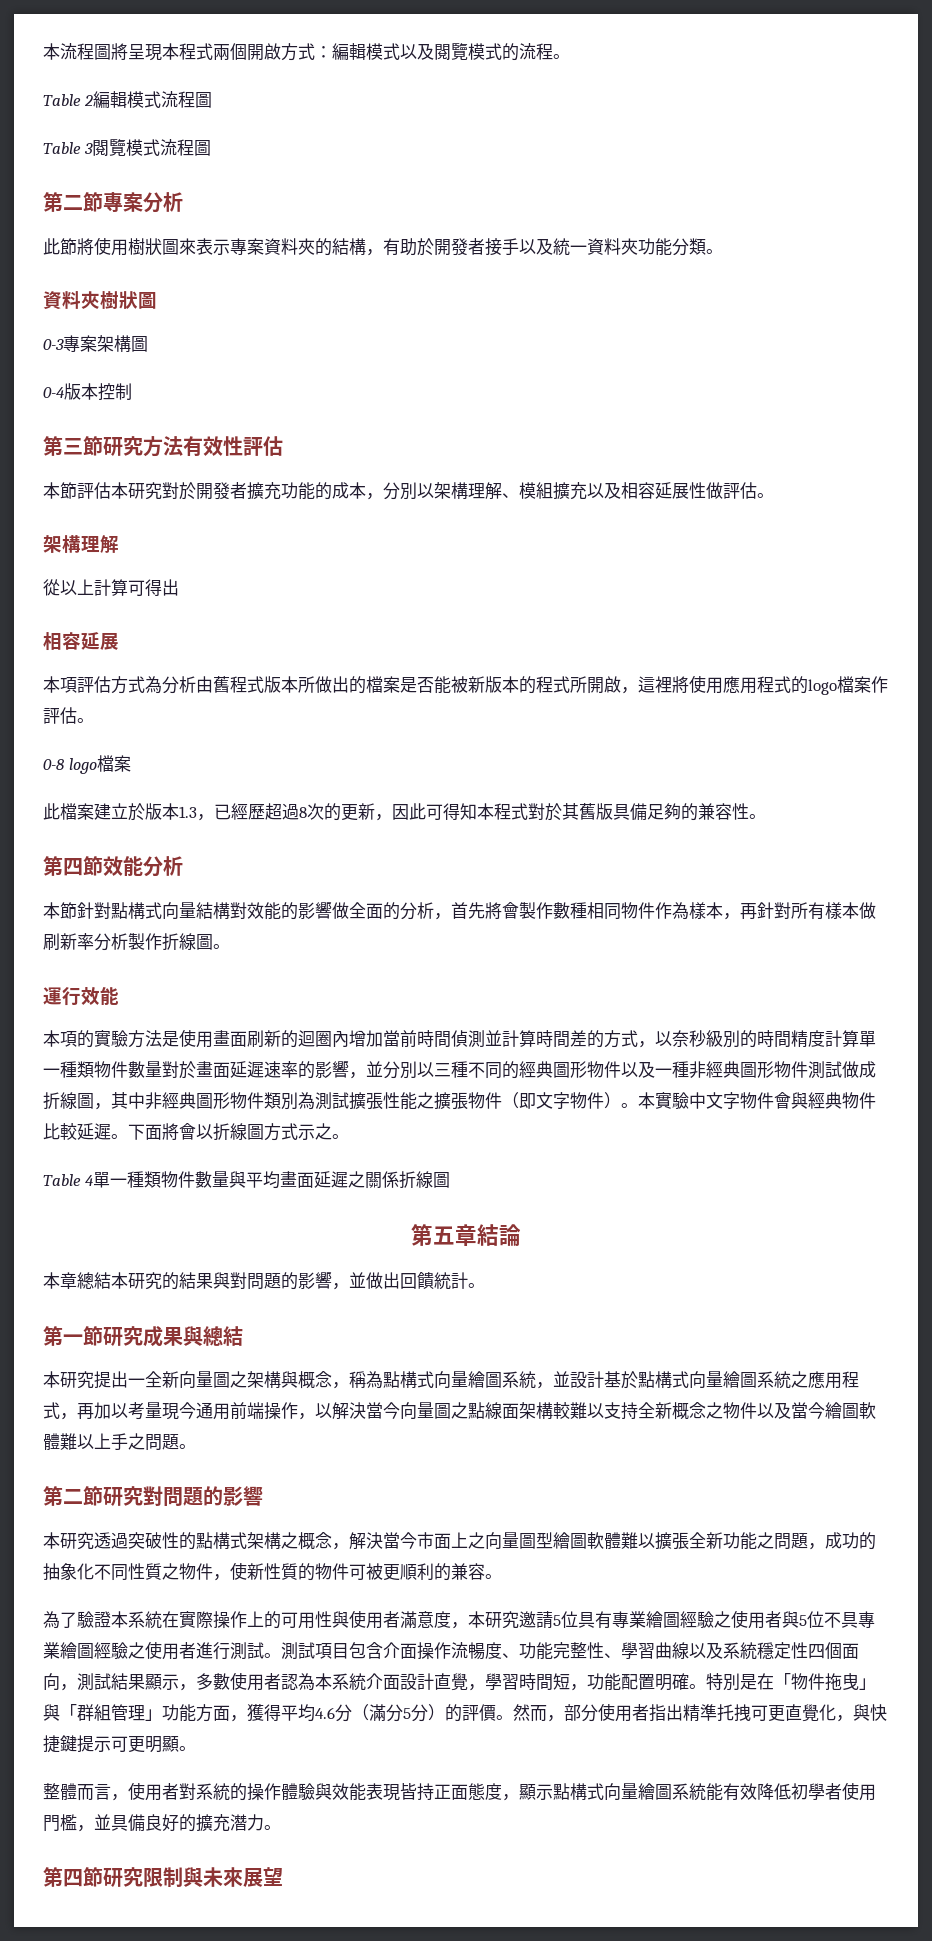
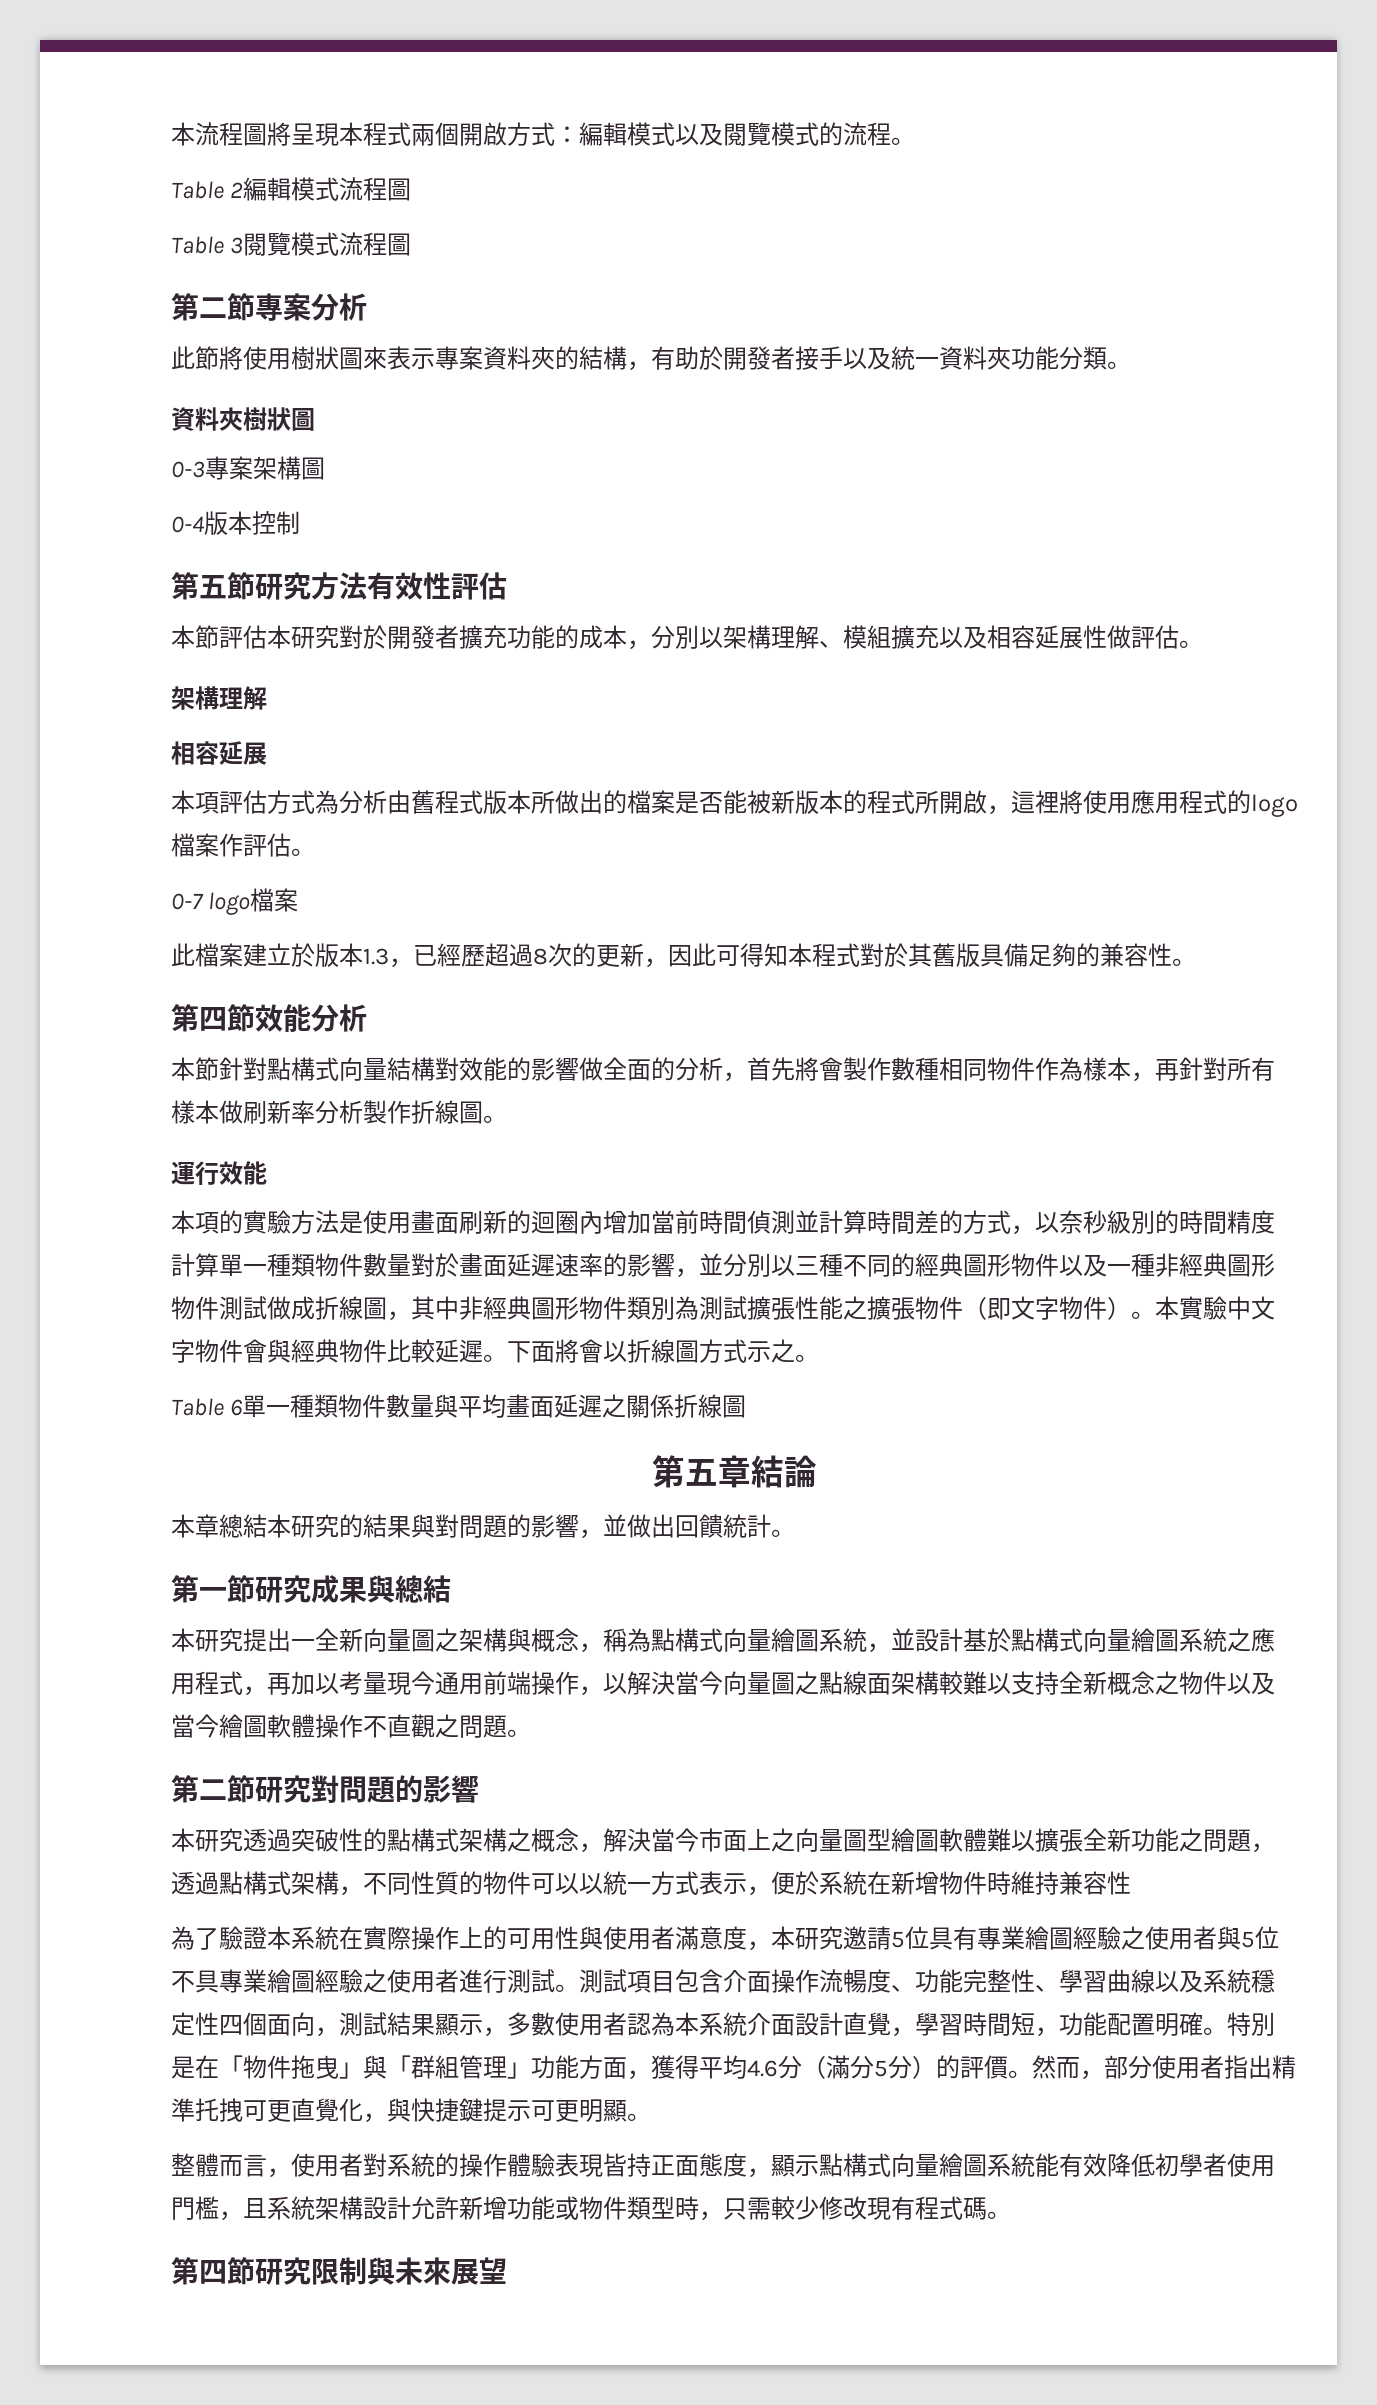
[63,438,83,455] 三 -> [199,575,227,599] 五
[43,579,179,596] // 從以上計算可得出 -> (267, 698) none
[43,759,64,770] 0-8 -> [171,893,204,910] 0-7
[84,1175,94,1186] 4 -> [230,1399,244,1416] 6
[60,1433,128,1451] 難以上手 -> [315,1714,435,1738] 操作不直觀
[825,1532,876,1550] [43,1562,502,1581] 成功的抽象化不同性質之物件，使新性質的物件可被更順利的兼容。 -> [171,1871,1131,1896] 透過點構式架構，不同性質的物件可以以統一方式表示，便於系統在新增物件時維持兼容性
[315,1783,366,1801] 與效能 -> (555, 2165) none
[94,1814,264,1832] 並具備良好的擴充潛力 -> [243,2196,987,2221] 且系統架構設計允許新增功能或物件類型時，只需較少修改現有程式碼

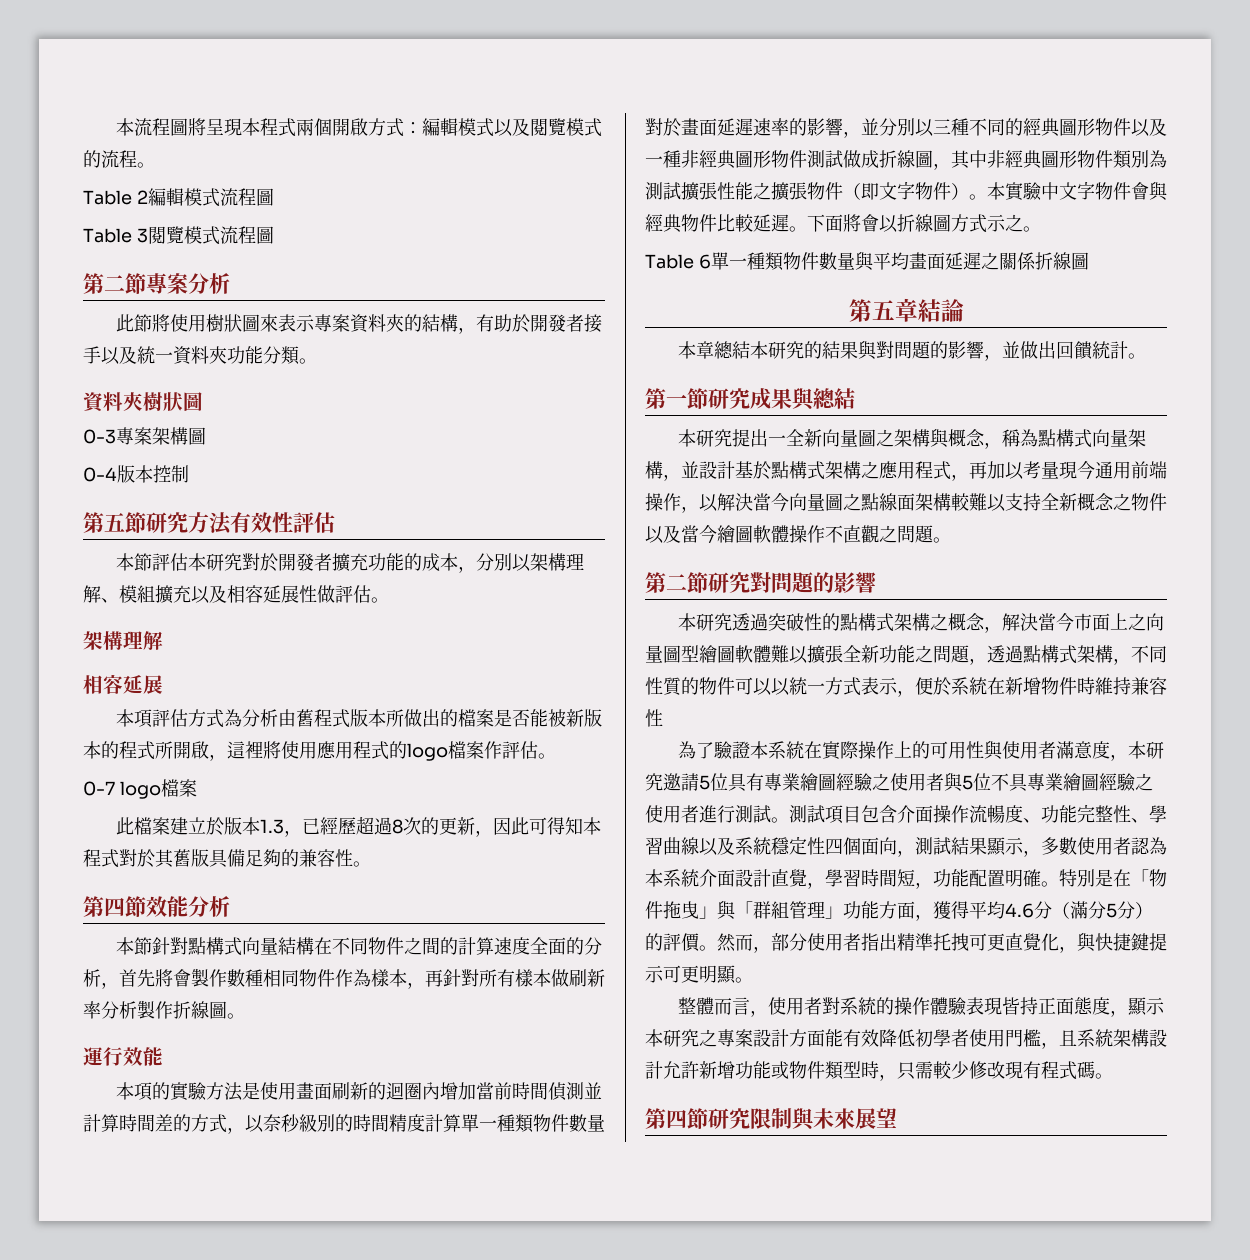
[435,1057,603,1081] 對效能的影響做 -> [313,937,530,955] 在不同物件之間的計算速度
[771,1628,867,1652] 繪圖系統 -> [1127,429,1146,447] [645,461,663,479] 架構
[1083,1628,1227,1652] 向量繪圖系統 -> [825,461,861,479] 架構
[819,2153,1035,2177] 點構式向量繪圖系統 -> [645,1029,825,1047] 本研究之專案設計方面

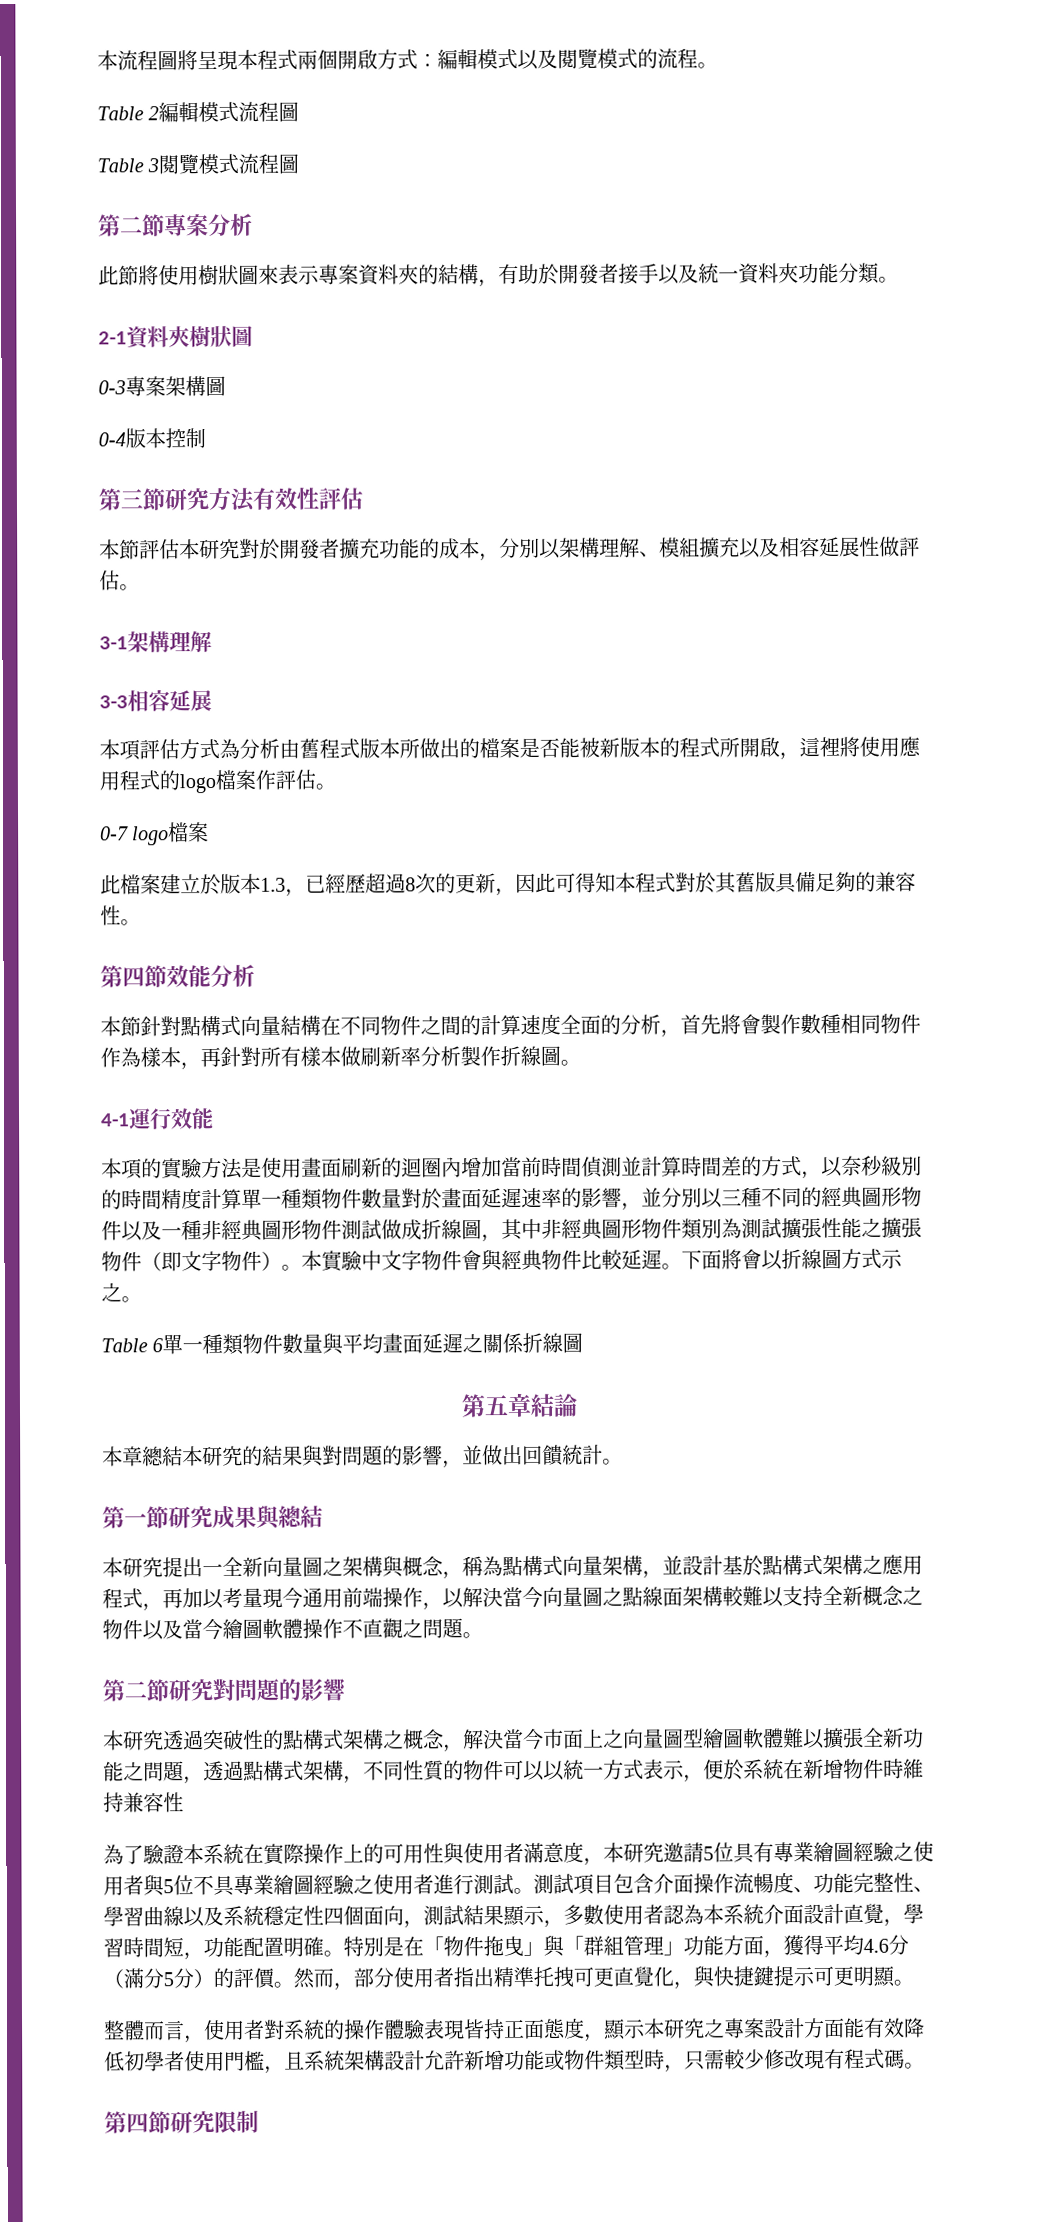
(317, 361) none -> [98,331,127,345] 2-1
[104,513,125,532] 五 -> [120,488,143,509] 三
(389, 600) none -> [99,636,128,650] 3-1
(163, 640) none -> [99,695,128,709] 3-3
(245, 1016) none -> [101,1113,130,1127] 4-1
[792,1108,897,1131] 與未來展望 -> (259, 2121) none

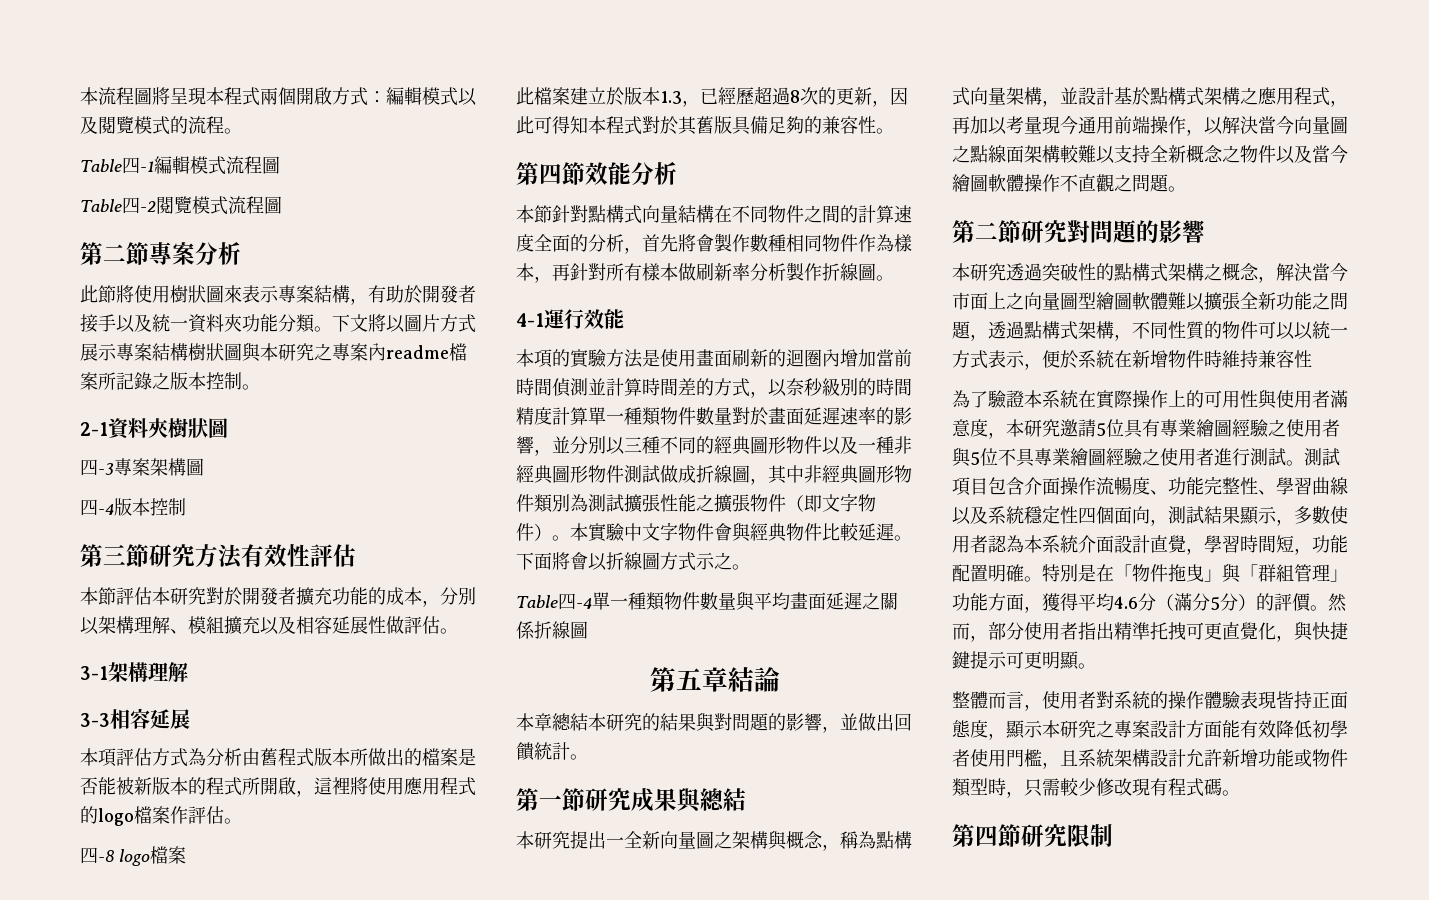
[148,106,160,121] 2 -> [121,157,154,174] 四-1
[147,158,160,173] 3 -> [121,197,156,214] 四-2
[358,264,439,286] 資料夾的 -> (314, 294) none
(899, 279) none -> [332,314,476,333] [80,342,467,362] [80,372,260,390] 下文將以圖片方式展示專案結構樹狀圖與本研究之專案內readme檔案所記錄之版本控制。
[98,380,126,395] 0-3 -> [80,459,114,476] 四-3
[98,432,126,447] 0-4 -> [80,499,114,516] 四-4
[100,826,129,841] 0-7 -> [80,847,114,864] 四-8
[152,1338,164,1353] 6 -> [557,593,592,610] 四-4

